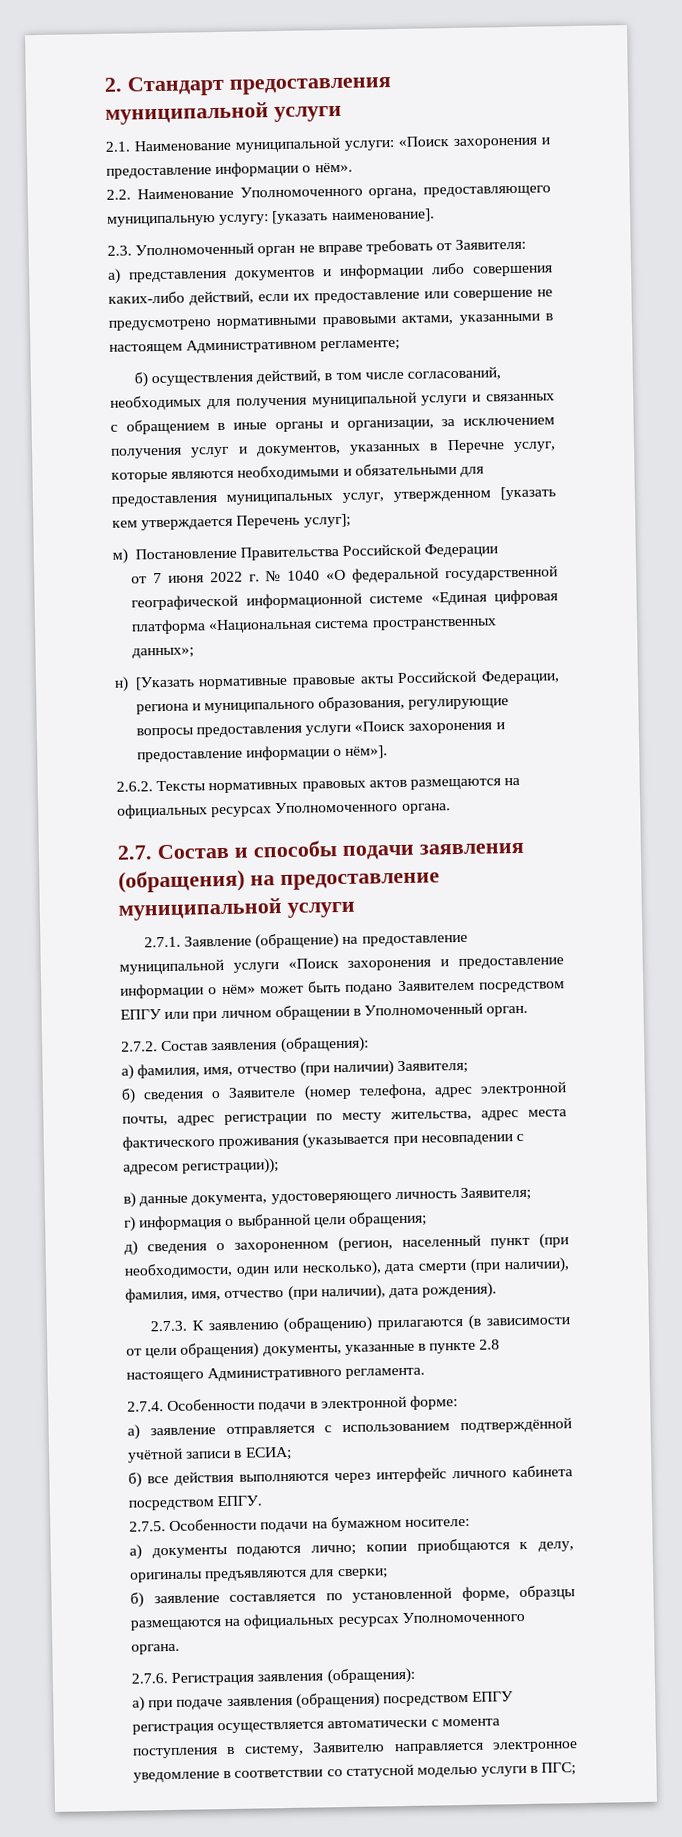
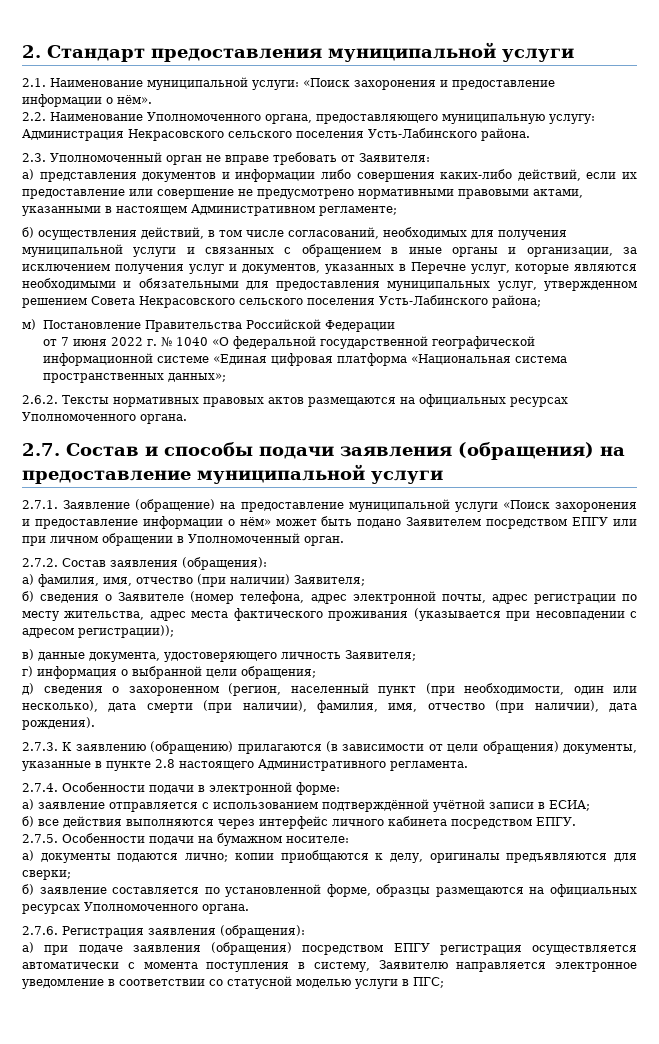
[272,208,435,225] [указать наименование]. -> [22,128,530,141] Администрация Некрасовского сельского поселения Усть-Лабинского района.
[500,486,556,501] [112,513,351,531] [указать кем утверждается Перечень услуг]; -> [22,295,541,308] решением Совета Некрасовского сельского поселения Усть-Лабинского района;
[114,670,560,692] [135,695,510,715] [135,720,505,739] [136,745,389,763] // н) [Указать нормативные правовые акты Российской Федерации, региона и муниципального образования, регулирующие вопросы предоставления услуги «Поиск захоронения и предоставление информации о нём»]. -> (226, 377) none

